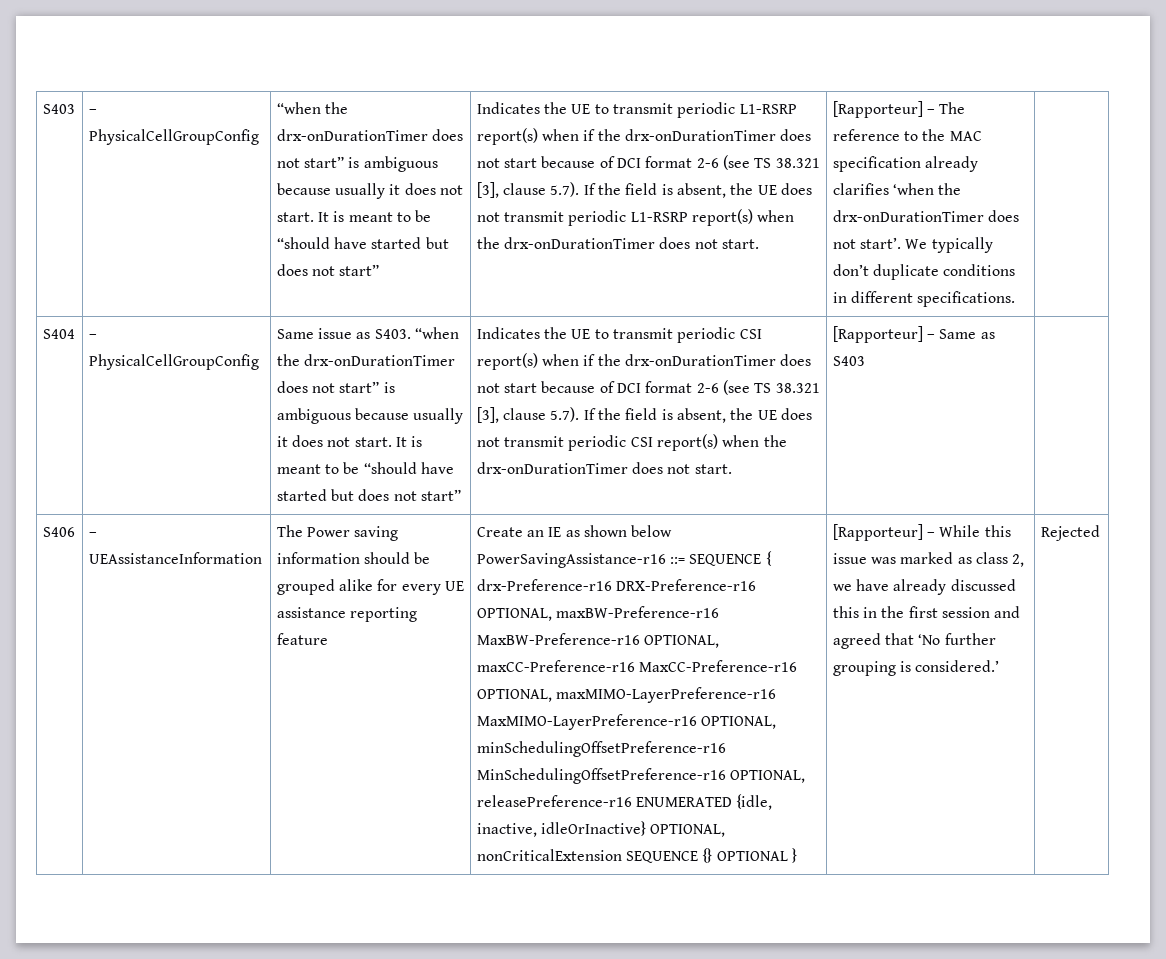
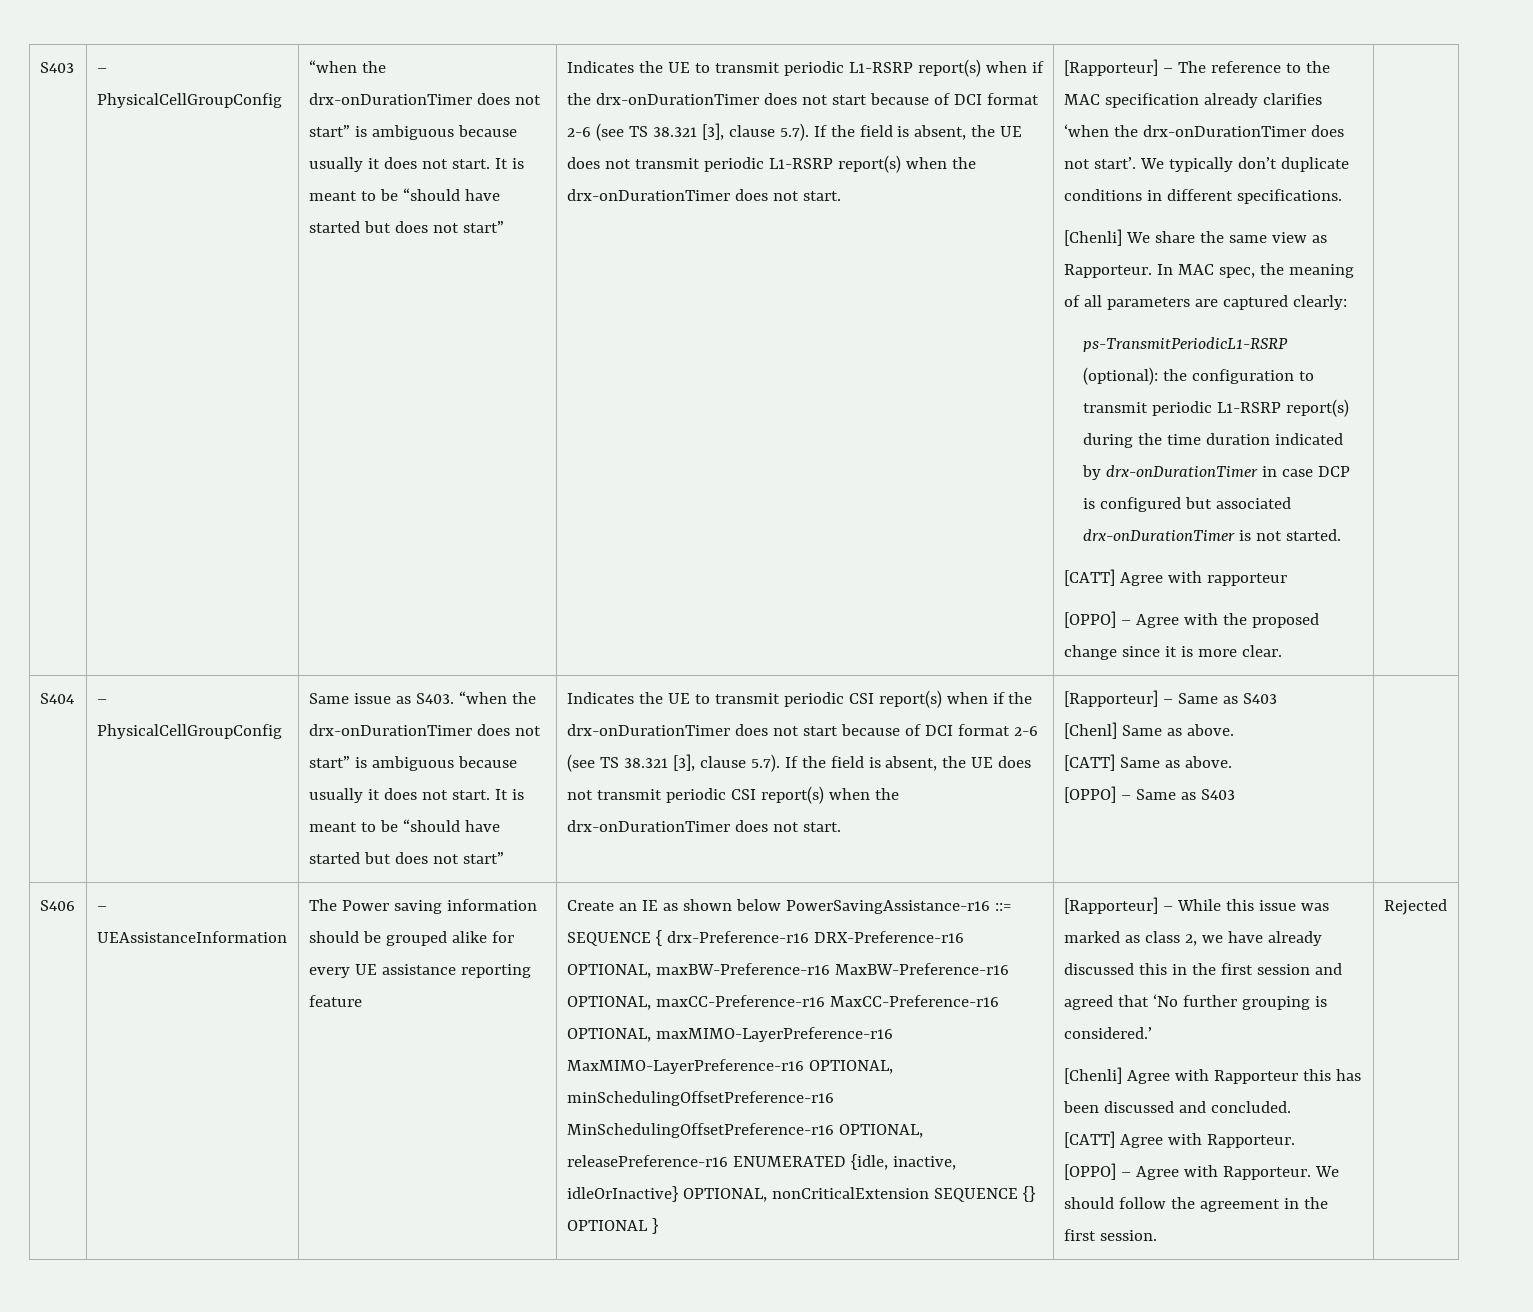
(1016, 299) none -> [1063,229,1327,246] [1063,263,1354,278] [1063,295,1347,310] [1082,337,1288,352] [1082,367,1314,385] [1082,399,1349,417] [1082,433,1343,448] [1081,465,1350,480] [1082,497,1291,512] [1082,529,1341,541] [1063,569,1287,586] [1063,611,1319,628] [1063,645,1282,660] // [Chenli] We share the same view as Rapporteur. In MAC spec, the meaning of all parameters are captured clearly: // ps-TransmitPeriodicL1-RSRP (optional): the configuration to transmit periodic L1-RSRP report(s) during the time duration indicated by drx-onDurationTimer in case DCP is configured but associated drx-onDurationTimer is not started. // [CATT] Agree with rapporteur // [OPPO] – Agree with the proposed change since it is more clear.
(865, 361) none -> [1063,722,1234,739] [1063,754,1232,771] [1063,786,1235,803] // [Chenl] Same as above. // [CATT] Same as above. // [OPPO] – Same as S403
(1000, 666) none -> [1063,1067,1361,1084] [1062,1101,1291,1113] [1063,1131,1295,1148] [1063,1163,1339,1180] [1063,1197,1328,1212] [1063,1229,1157,1241] // [Chenli] Agree with Rapporteur this has been discussed and concluded. // [CATT] Agree with Rapporteur. // [OPPO] – Agree with Rapporteur. We should follow the agreement in the first session.

